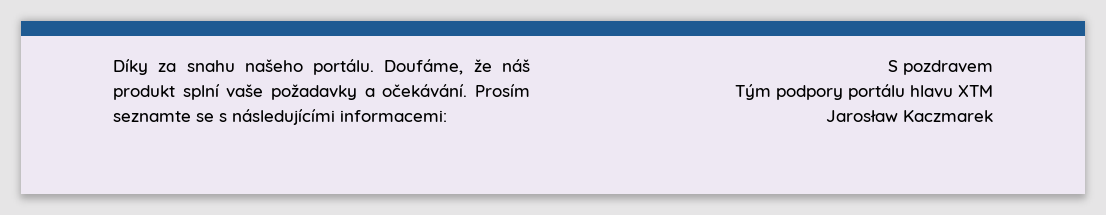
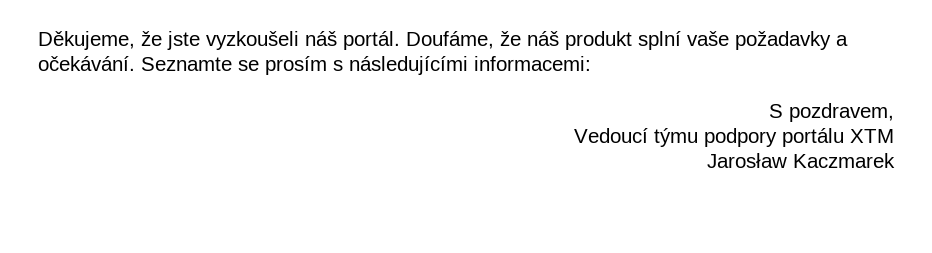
[113,59,375,75] Díky za snahu našeho portálu. -> [38,31,400,50] Děkujeme, že jste vyzkoušeli náš portál.
[475,84,530,97] [113,111,214,122] Prosím seznamte se -> [141,56,327,75] Seznamte se prosím
[903,60,993,75] [735,84,771,100] pozdravem // Tým -> [789,103,894,122] [574,128,698,147] pozdravem, // Vedoucí týmu
[910,85,953,98] hlavu -> (844, 137) none

